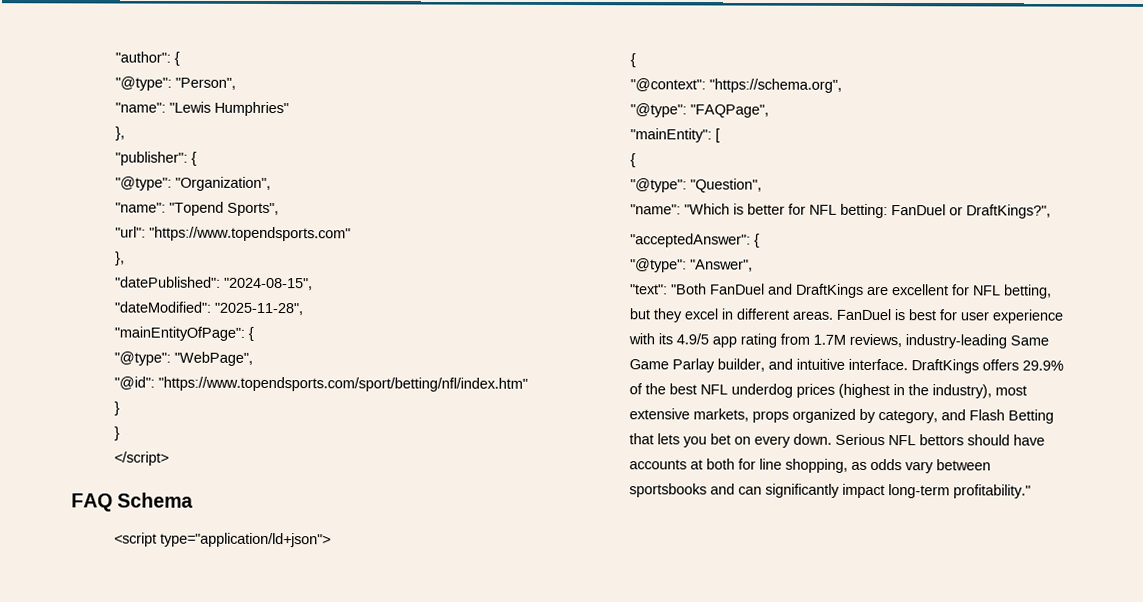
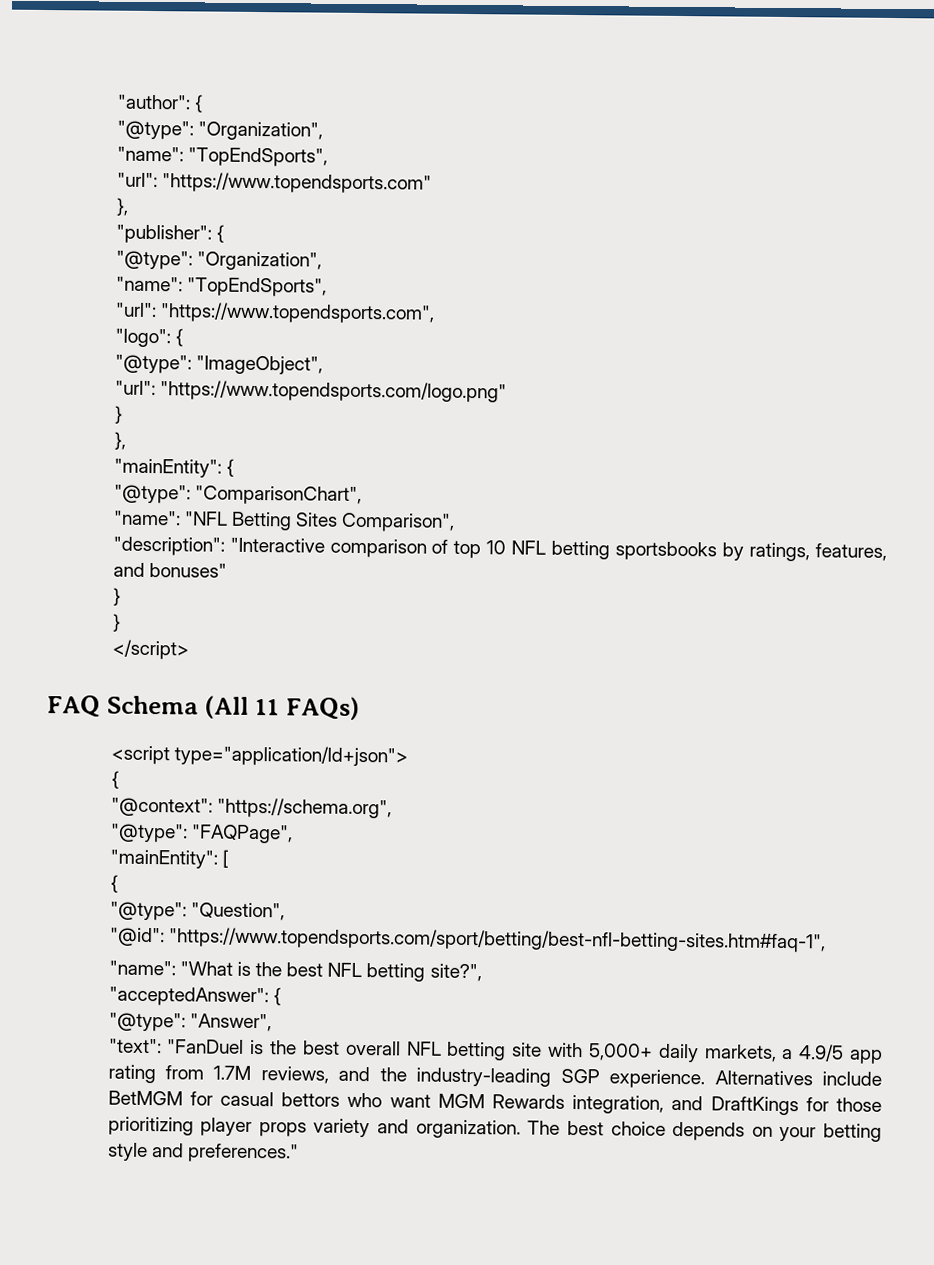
[174,77,236,90] [114,101,289,117] "Person", // "name": "Lewis Humphries" -> [197,121,323,141] [116,146,328,167] [116,172,432,194] "Organization", // "name": "TopEndSports", // "url": "https://www.topendsports.com"
[168,201,279,217] [114,226,351,242] [114,251,125,266] [114,276,313,291] [113,301,303,316] [113,326,254,341] [113,351,253,366] [113,376,528,392] "Topend Sports", // "url": "https://www.topendsports.com" // }, // "datePublished": "2024-08-15", // "dateModified": "2025-11-28", // "mainEntityOfPage": { // "@type": "WebPage", // "@id": "https://www.topendsports.com/sport/betting/nfl/index.htm" -> [186,277,327,297] [114,302,435,324] [114,328,183,348] [114,354,323,375] [114,380,507,403] [113,405,123,424] [113,431,126,450] [113,458,234,478] [113,484,362,505] [113,510,456,532] [112,536,887,562] [112,562,227,578] "TopEndSports", // "url": "https://www.topendsports.com", // "logo": { // "@type": "ImageObject", // "url": "https://www.topendsports.com/logo.png" // } // }, // "mainEntity": { // "@type": "ComparisonChart", // "name": "NFL Betting Sites Comparison", // "description": "Interactive comparison of top 10 NFL betting sportsbooks by ratings, features, and bonuses"
(194, 500) none -> [204,695,360,720] (All 11 FAQs)
[629,203,1051,219] // "name": "Which is better for NFL betting: FanDuel or DraftKings?", -> [109,927,826,953] [108,960,482,982] // "@id": "https://www.topendsports.com/sport/betting/best-nfl-betting-sites.htm#faq-1", // "name": "What is the best NFL betting site?",
[670,283,1052,299] [628,308,1063,324] [627,333,673,345] "Both FanDuel and DraftKings are excellent for NFL betting, but they excel in different areas. FanDuel is best for user experience with its -> [167,1039,794,1063] "FanDuel is the best overall NFL betting site with 5,000+ daily markets, a
[904,334,1049,349] [628,358,1064,374] [628,383,1027,399] [628,408,1054,424] [628,433,1045,448] [628,458,991,474] [628,483,1031,499] industry-leading Same Game Parlay builder, and intuitive interface. DraftKings offers 29.9% of the best NFL underdog prices (highest in the industry), most extensive markets, props organized by category, and Flash Betting that lets you bet on every down. Serious NFL bettors should have accounts at both for line shopping, as odds vary between sportsbooks and can significantly impact long-term profitability." -> [338,1066,882,1089] [107,1090,882,1116] [107,1116,882,1142] [107,1142,299,1163] and the industry-leading SGP experience. Alternatives include BetMGM for casual bettors who want MGM Rewards integration, and DraftKings for those prioritizing player props variety and organization. The best choice depends on your betting style and preferences."

